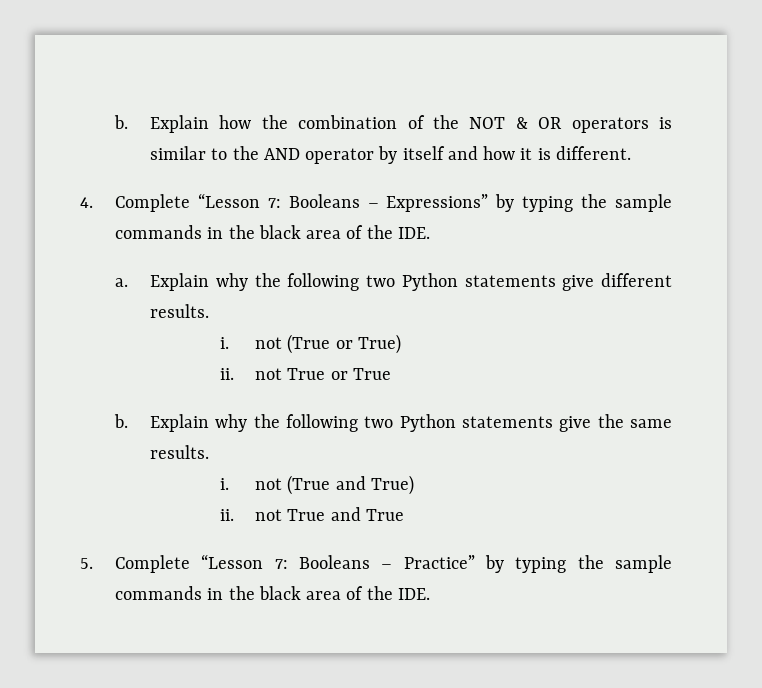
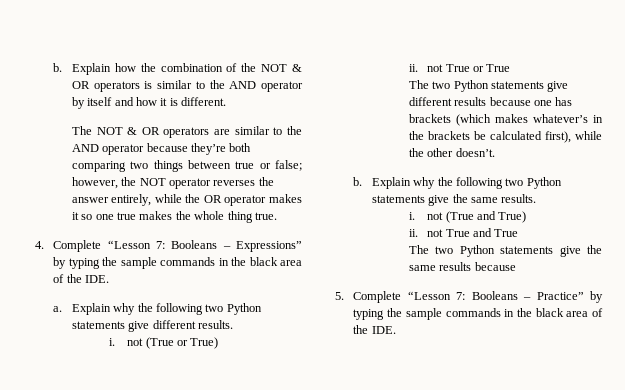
(631, 153) none -> [71,126,302,138] [71,143,252,155] [71,160,302,172] [71,177,274,189] [71,194,302,206] [71,211,277,223] // The NOT & OR operators are similar to the AND operator because they’re both comparing two things between true or false; however, the NOT operator reverses the answer entirely, while the OR operator makes it so one true makes the whole thing true.
(391, 374) none -> [408,80,569,92] [408,97,573,106] [408,114,603,126] [408,131,602,143] [408,148,495,157] // The two Python statements give different results because one has brackets (which makes whatever’s in the brackets be calculated first), while the other doesn’t.
(404, 515) none -> [408,245,602,257] [408,262,516,271] // The two Python statements give the same results because

